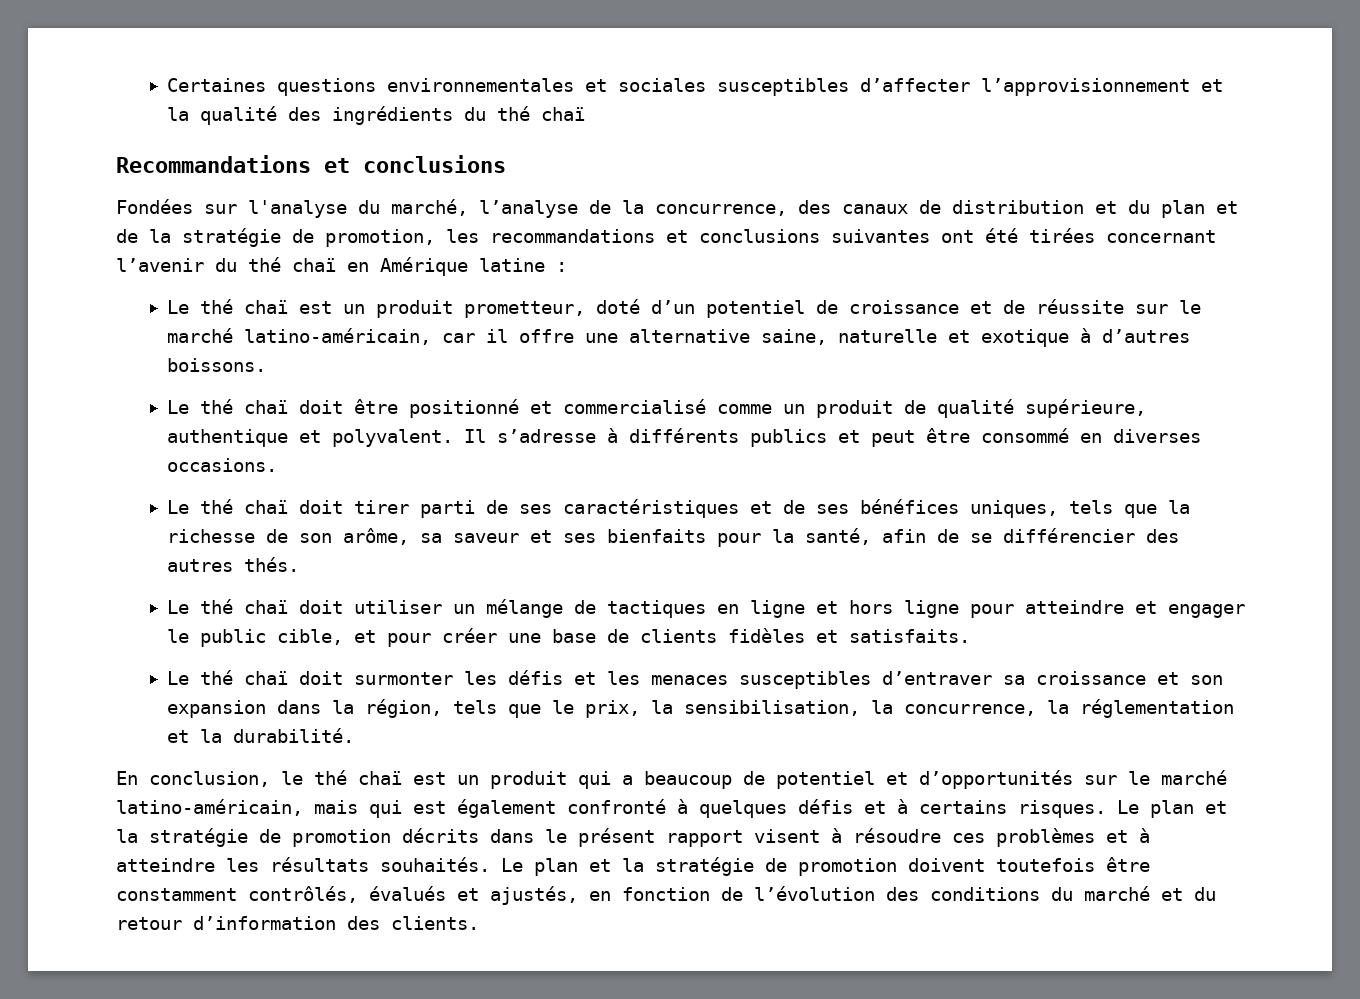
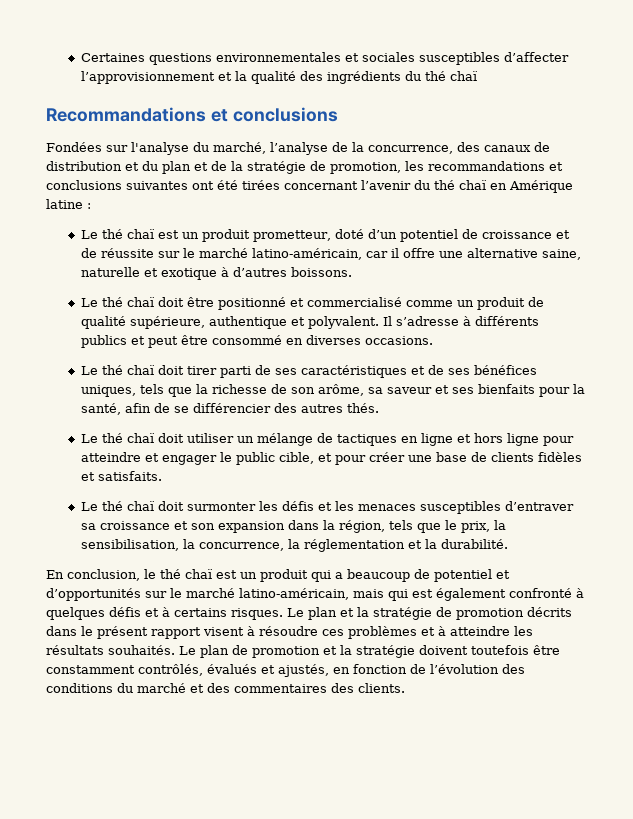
[589,857,897,876] et la stratégie de promotion -> [232,645,415,658] de promotion et la stratégie
[1194,887,1216,901] [116,916,336,930] du retour d’information -> [207,683,327,693] des commentaires

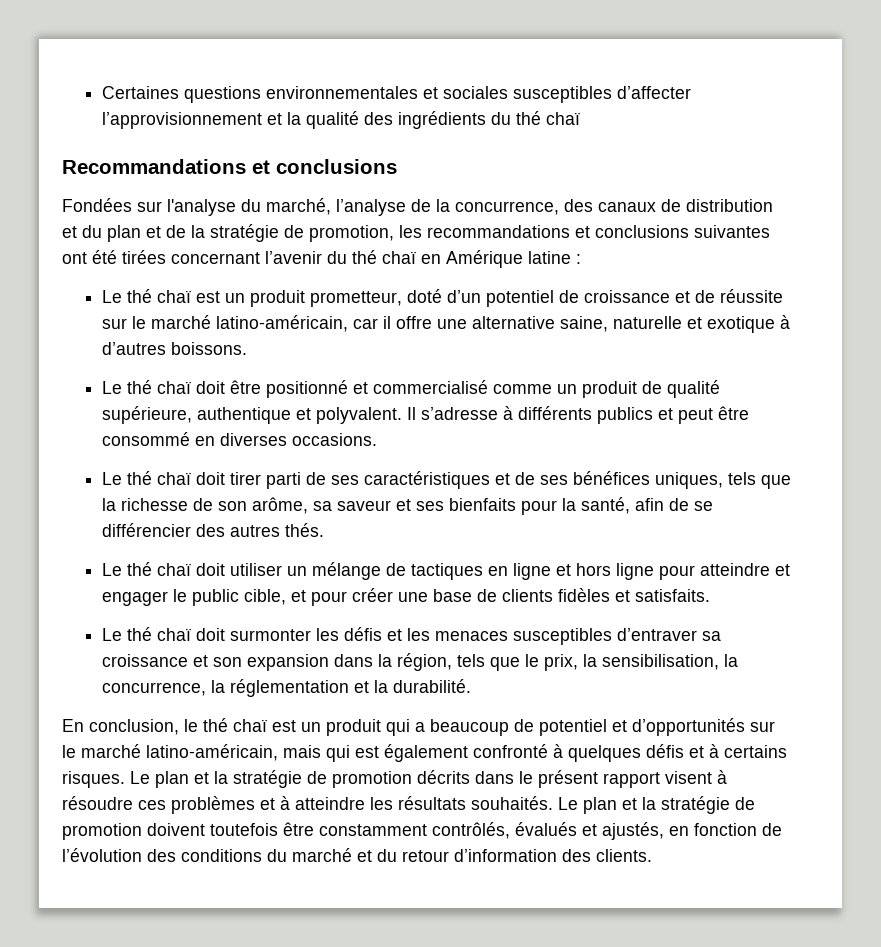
[232,645,415,658] de promotion et la stratégie -> [622,796,755,814] [62,823,142,840] et la stratégie de promotion
[207,683,327,693] des commentaires -> [377,849,557,862] du retour d’information

